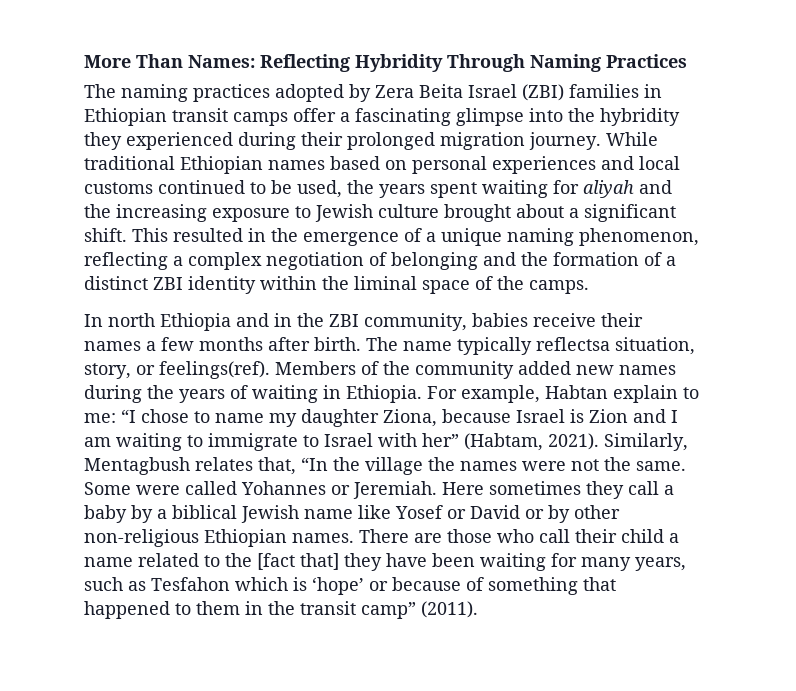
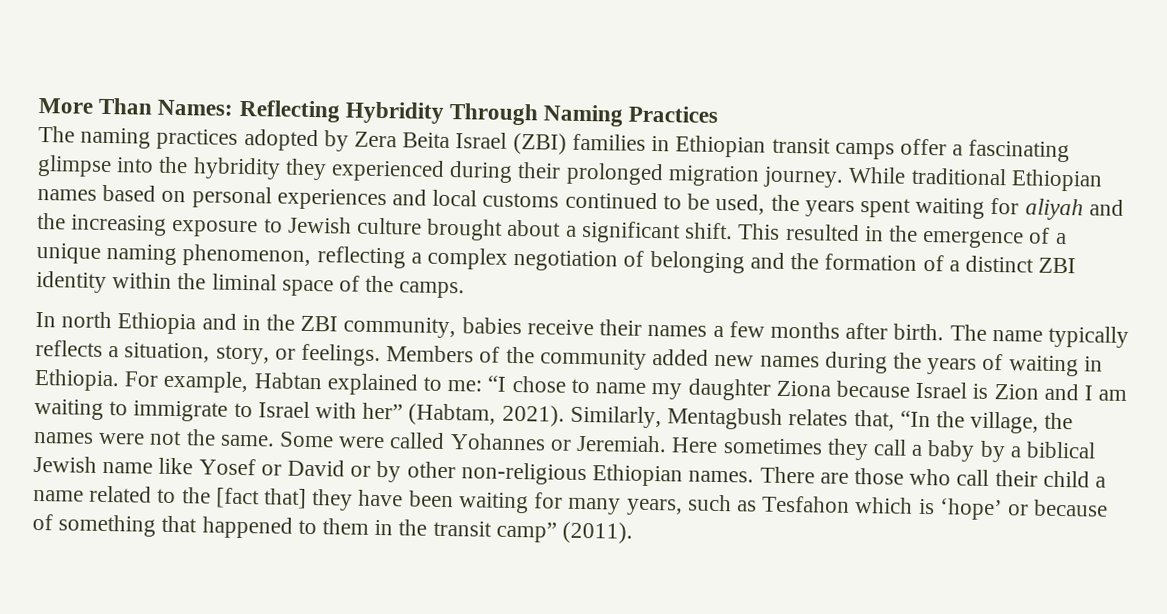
[536,337,610,351] reflectsa -> [35,339,120,358] reflects a
[159,361,270,379] feelings(ref). -> [301,343,382,367] feelings.
[613,385,678,403] explain -> [326,373,418,396] explained
[383,409,437,427] Ziona, -> [775,380,831,397] Ziona
[365,457,423,475] village -> [970,411,1040,434] village,

